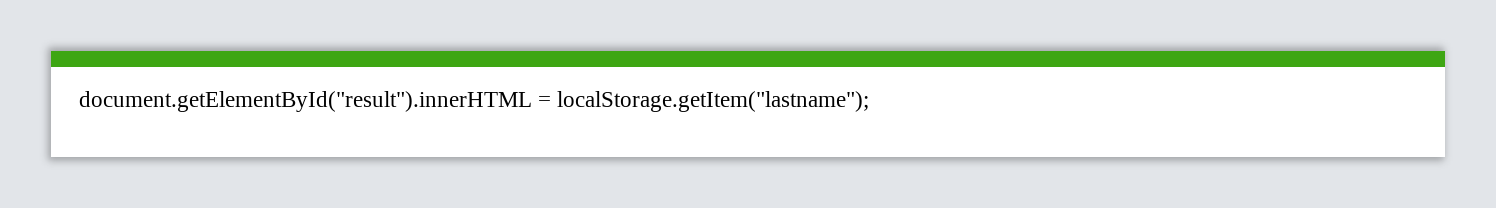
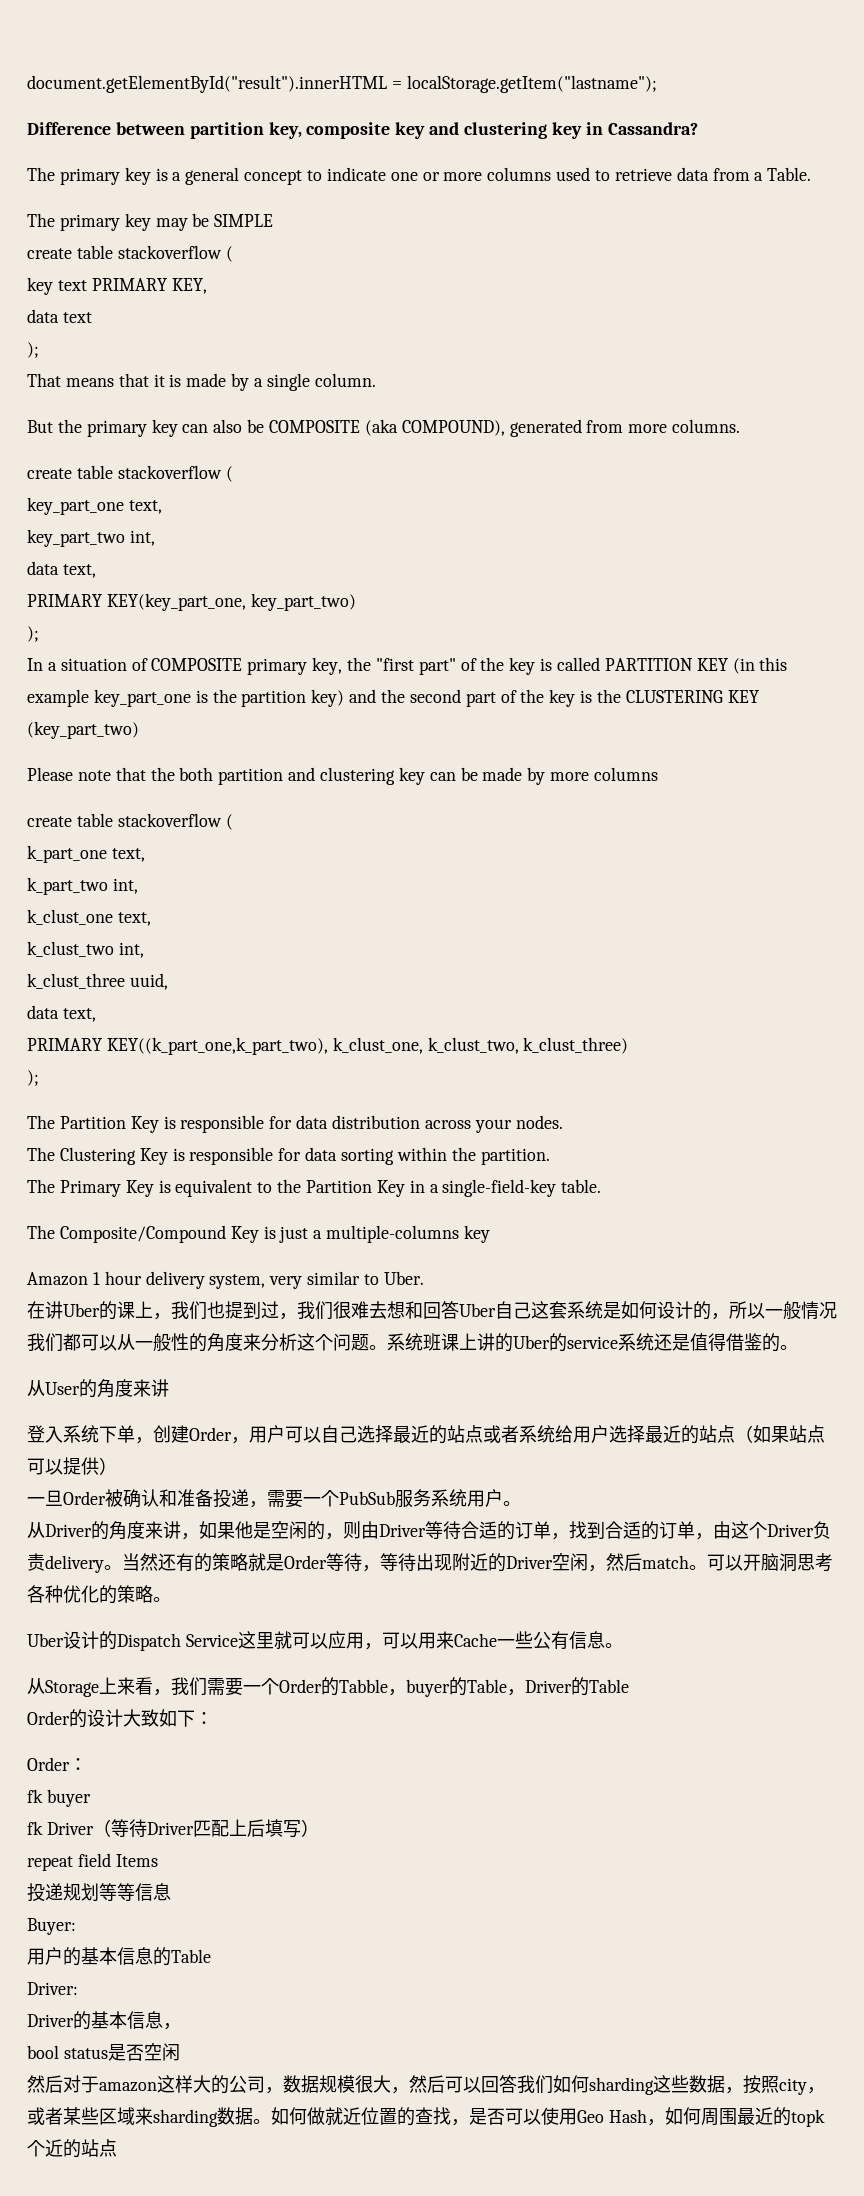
(870, 101) none -> [27,122,698,139] [27,167,812,185] [27,213,274,231] [27,245,233,262] [27,277,207,295] [27,309,92,323] [27,342,39,358] [27,373,376,391] [27,419,741,437] [27,465,233,482] [27,497,162,515] [27,529,155,547] [27,561,96,578] [27,593,356,611] [27,626,39,642] [27,657,788,675] [27,689,759,707] [27,721,139,739] [27,767,659,785] [27,813,233,830] [27,845,145,863] [27,877,138,895] [27,909,151,926] [27,941,144,958] [27,973,168,990] [27,1005,96,1022] [27,1037,629,1055] [27,1070,39,1086] [27,1115,563,1133] [27,1147,550,1165] [27,1179,602,1197] [27,1225,491,1243] [27,1271,424,1289] [27,1301,837,1320] [27,1333,798,1352] [27,1379,169,1398] [27,1425,825,1444] [27,1457,117,1475] [27,1489,521,1508] [27,1521,831,1540] [27,1553,833,1573] [27,1585,171,1604] [27,1631,623,1651] [27,1677,629,1697] [27,1709,213,1728] [27,1757,87,1771] [27,1789,91,1807] [27,1819,319,1838] [27,1853,158,1871] [27,1883,171,1902] [27,1918,76,1935] [27,1947,211,1966] [27,1982,78,1995] [27,2011,181,2030] [27,2043,180,2061] [27,2075,825,2095] [27,2107,825,2127] [27,2139,117,2158] // Difference between partition key, composite key and clustering key in Cassandra? // The primary key is a general concept to indicate one or more columns used to retrieve data from a Table. // The primary key may be SIMPLE // create table stackoverflow ( // key text PRIMARY KEY, // data text // ); // That means that it is made by a single column. // But the primary key can also be COMPOSITE (aka COMPOUND), generated from more columns. // create table stackoverflow ( // key_part_one text, // key_part_two int, // data text, // PRIMARY KEY(key_part_one, key_part_two) // ); // In a situation of COMPOSITE primary key, the "first part" of the key is called PARTITION KEY (in this example key_part_one is the partition key) and the second part of the key is the CLUSTERING KEY (key_part_two) // Please note that the both partition and clustering key can be made by more columns // create table stackoverflow ( // k_part_one text, // k_part_two int, // k_clust_one text, // k_clust_two int, // k_clust_three uuid, // data text, // PRIMARY KEY((k_part_one,k_part_two), k_clust_one, k_clust_two, k_clust_three) // ); // The Partition Key is responsible for data distribution across your nodes. // The Clustering Key is responsible for data sorting within the partition. // The Primary Key is equivalent to the Partition Key in a single-field-key table. // The Composite/Compound Key is just a multiple-columns key // Amazon 1 hour delivery system, very similar to Uber. // 在讲Uber的课上，我们也提到过，我们很难去想和回答Uber自己这套系统是如何设计的，所以一般情况我们都可以从一般性的角度来分析这个问题。系统班课上讲的Uber的service系统还是值得借鉴的。 // 从User的角度来讲 // 登入系统下单，创建Order，用户可以自己选择最近的站点或者系统给用户选择最近的站点（如果站点可以提供） // 一旦Order被确认和准备投递，需要一个PubSub服务系统用户。 // 从Driver的角度来讲，如果他是空闲的，则由Driver等待合适的订单，找到合适的订单，由这个Driver负责delivery。当然还有的策略就是Order等待，等待出现附近的Driver空闲，然后match。可以开脑洞思考各种优化的策略。 // Uber设计的Dispatch Service这里就可以应用，可以用来Cache一些公有信息。 // 从Storage上来看，我们需要一个Order的Tabble，buyer的Table，Driver的Table // Order的设计大致如下： // Order： // fk buyer // fk Driver（等待Driver匹配上后填写） // repeat field Items // 投递规划等等信息 // Buyer: // 用户的基本信息的Table // Driver: // Driver的基本信息， // bool status是否空闲 // 然后对于amazon这样大的公司，数据规模很大，然后可以回答我们如何sharding这些数据，按照city，或者某些区域来sharding数据。如何做就近位置的查找，是否可以使用Geo Hash，如何周围最近的topk个近的站点

